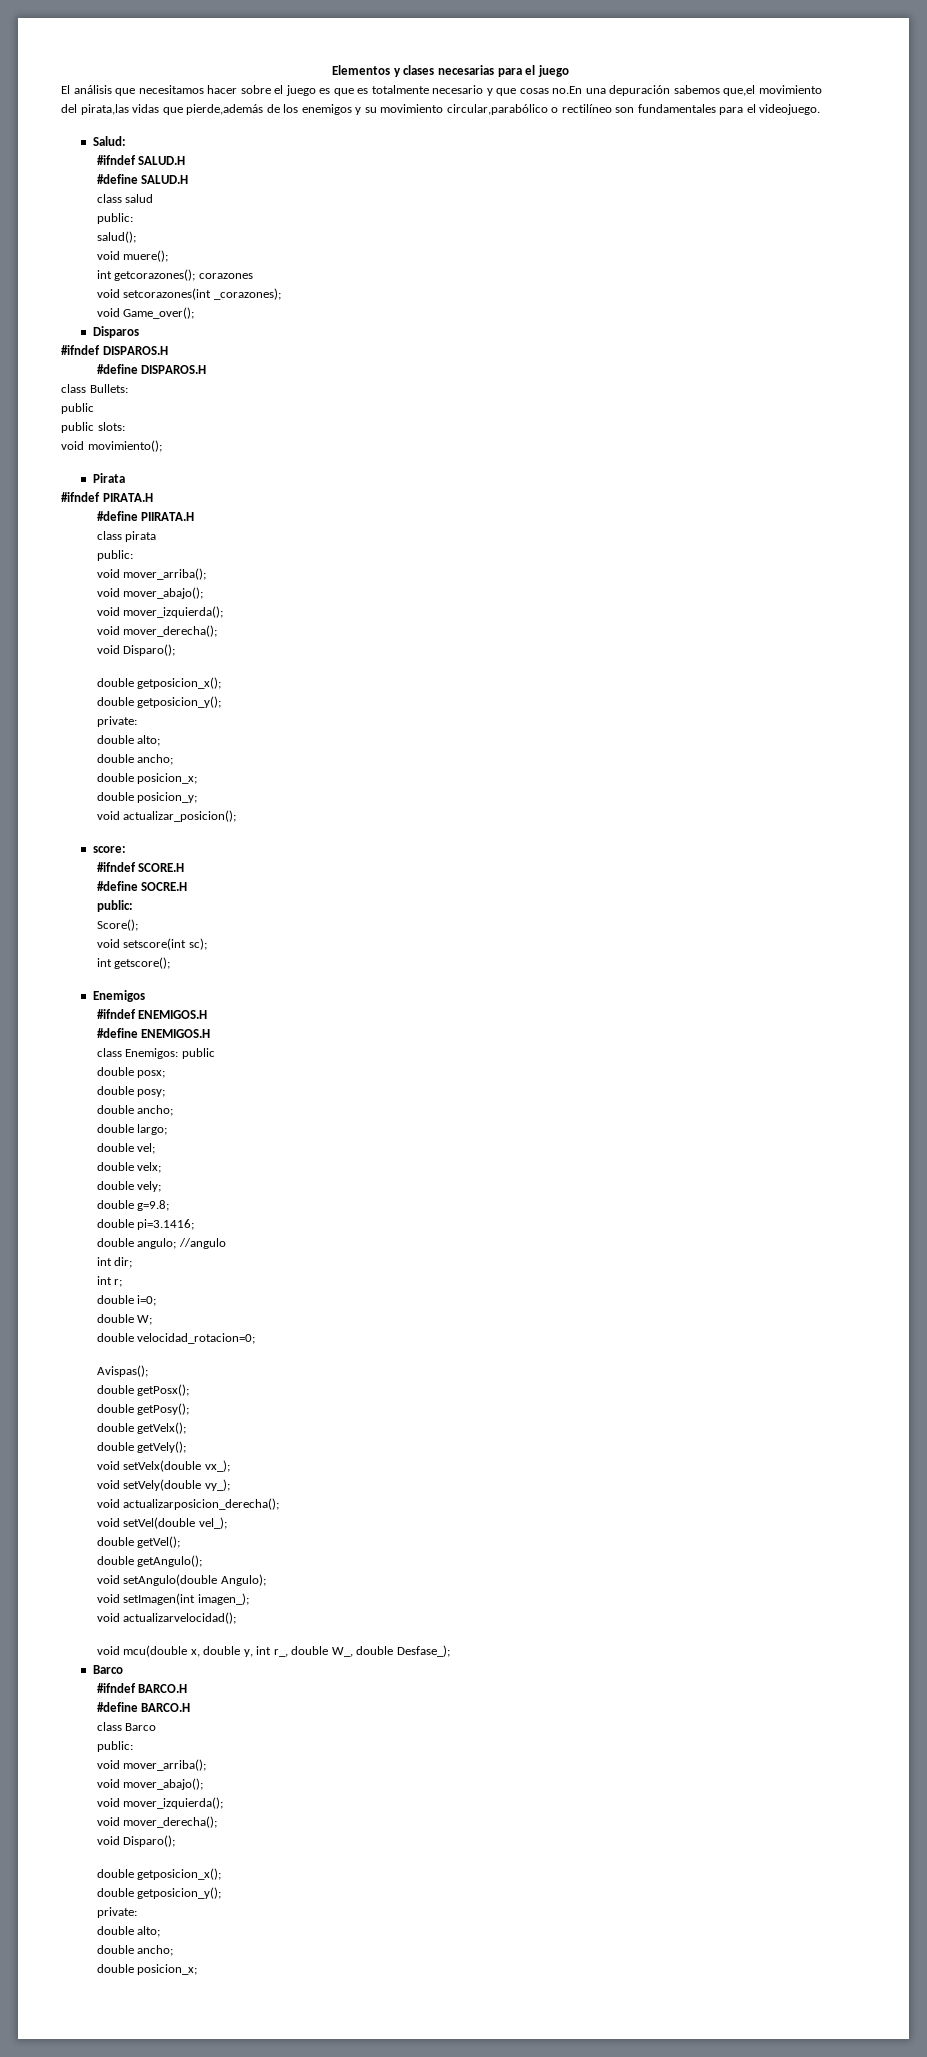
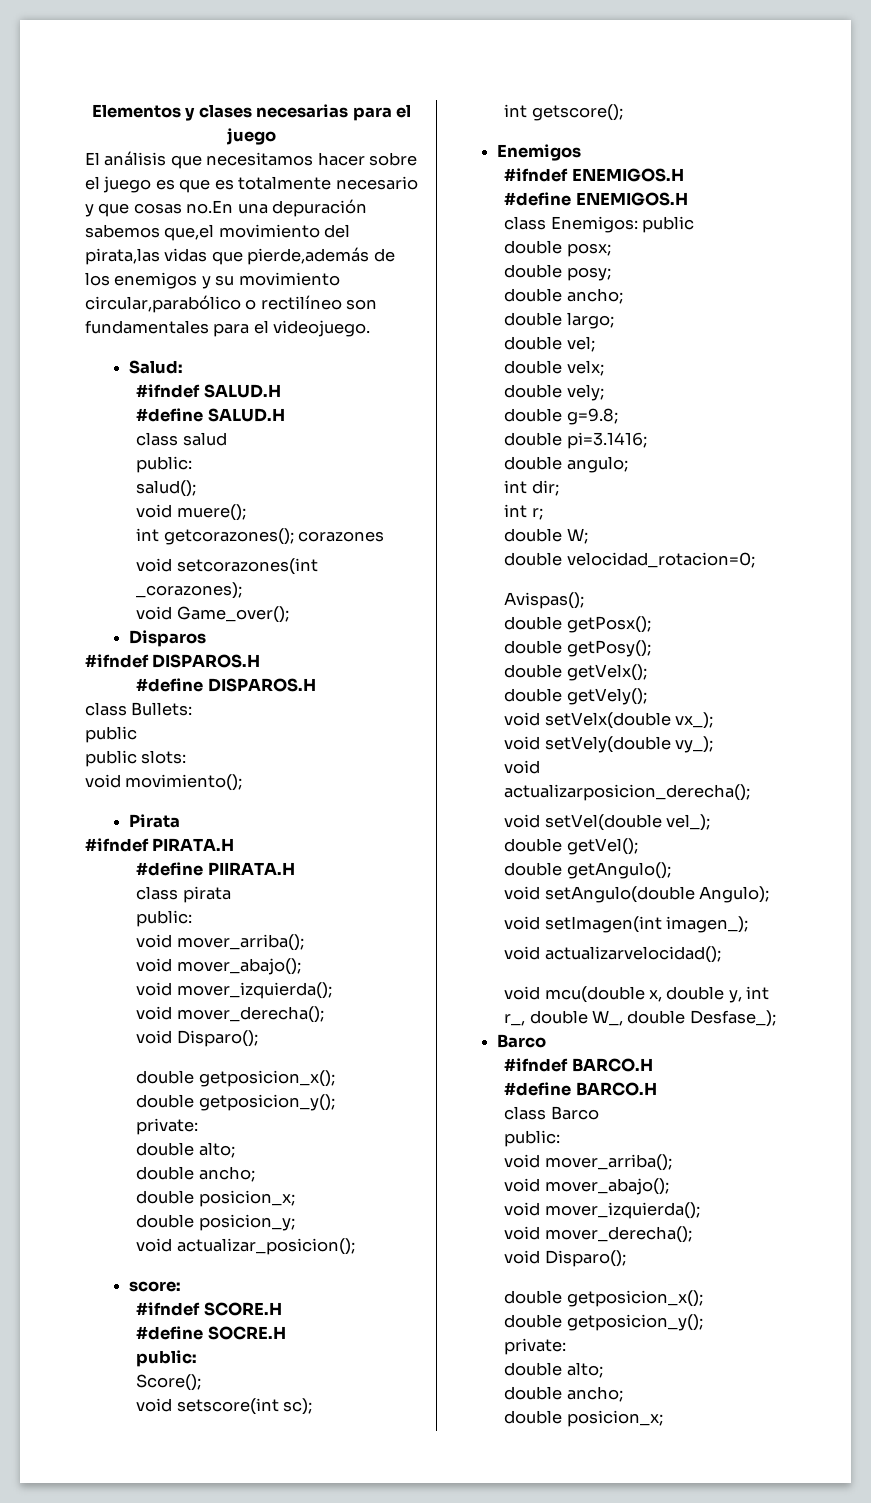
[178,1238,226,1249] //angulo -> (628, 464) none
[96,1295,157,1306] // double i=0; -> (543, 514) none

